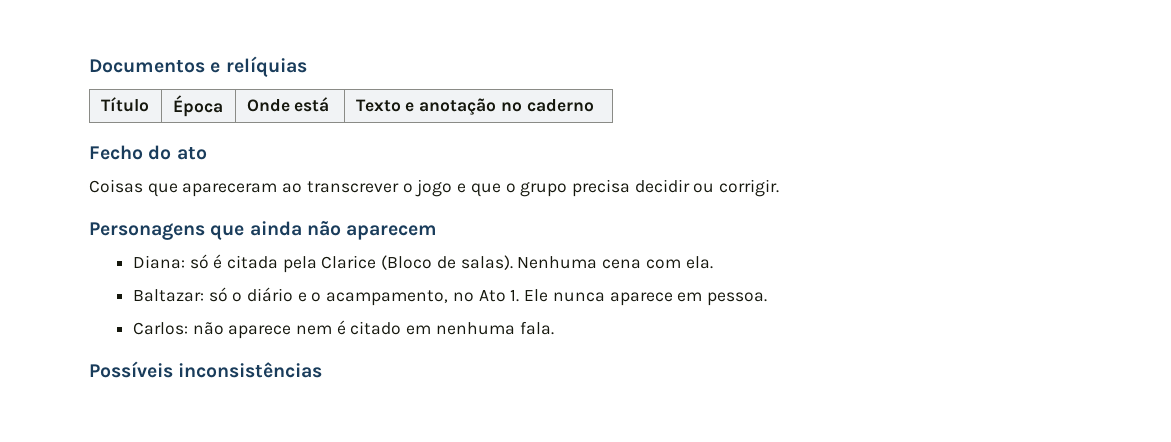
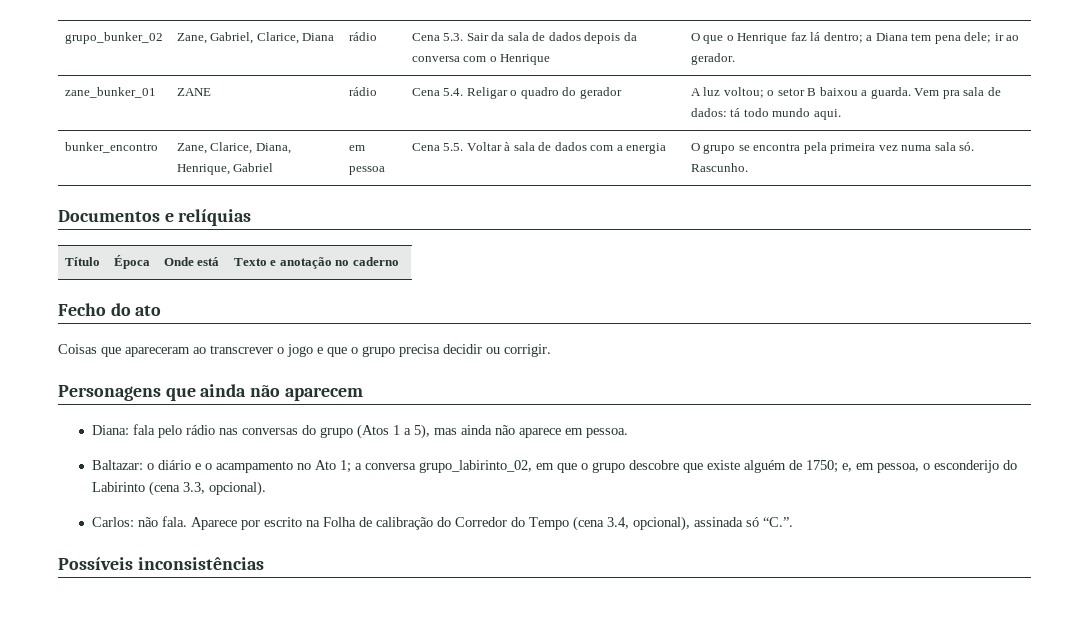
(89, 66) none -> [64,32,163,44] [176,32,335,44] [348,32,377,41] [411,32,637,44] [411,54,551,65] [690,32,1020,44] [690,53,735,65] [64,87,156,98] [176,88,211,96] [348,87,377,96] [411,87,622,99] [690,87,1001,99] [690,108,841,120] [64,142,158,153] [176,142,291,154] [176,163,274,175] [348,145,365,151] [348,166,385,175] [411,142,667,154] [690,142,975,154] [690,163,748,172] grupo_bunker_02 | Zane, Gabriel, Clarice, Diana | rádio | Cena 5.3. Sair da sala de dados depois da conversa com o Henrique | O que o Henrique faz lá dentro; a Diana tem pena dele; ir ao gerador. // zane_bunker_01 | ZANE | rádio | Cena 5.4. Religar o quadro do gerador | A luz voltou; o setor B baixou a guarda. Vem pra sala de dados: tá todo mundo aqui. // bunker_encontro | Zane, Clarice, Diana, Henrique, Gabriel | em pessoa | Cena 5.5. Voltar à sala de dados com a energia | O grupo se encontra pela primeira vez numa sala só. Rascunho. //
[189,254,713,273] só é citada pela Clarice (Bloco de salas). Nenhuma cena com ela. -> [132,424,628,439] fala pelo rádio nas conversas do grupo (Atos 1 a 5), mas ainda não aparece em pessoa.
[208,287,228,302] só -> (143, 465) none
[326,290,449,306] acampamento, -> [215,461,293,473] acampamento
[510,289,768,306] [132,320,554,339] 1. Ele nunca aparece em pessoa. // Carlos: não aparece nem é citado em nenhuma fala. -> [339,460,1017,473] [91,481,266,496] [91,516,793,531] 1; a conversa grupo_labirinto_02, em que o grupo descobre que existe alguém de 1750; e, em pessoa, o esconderijo do Labirinto (cena 3.3, opcional). // Carlos: não fala. Aparece por escrito na Folha de calibração do Corredor do Tempo (cena 3.4, opcional), assinada só “C.”.

